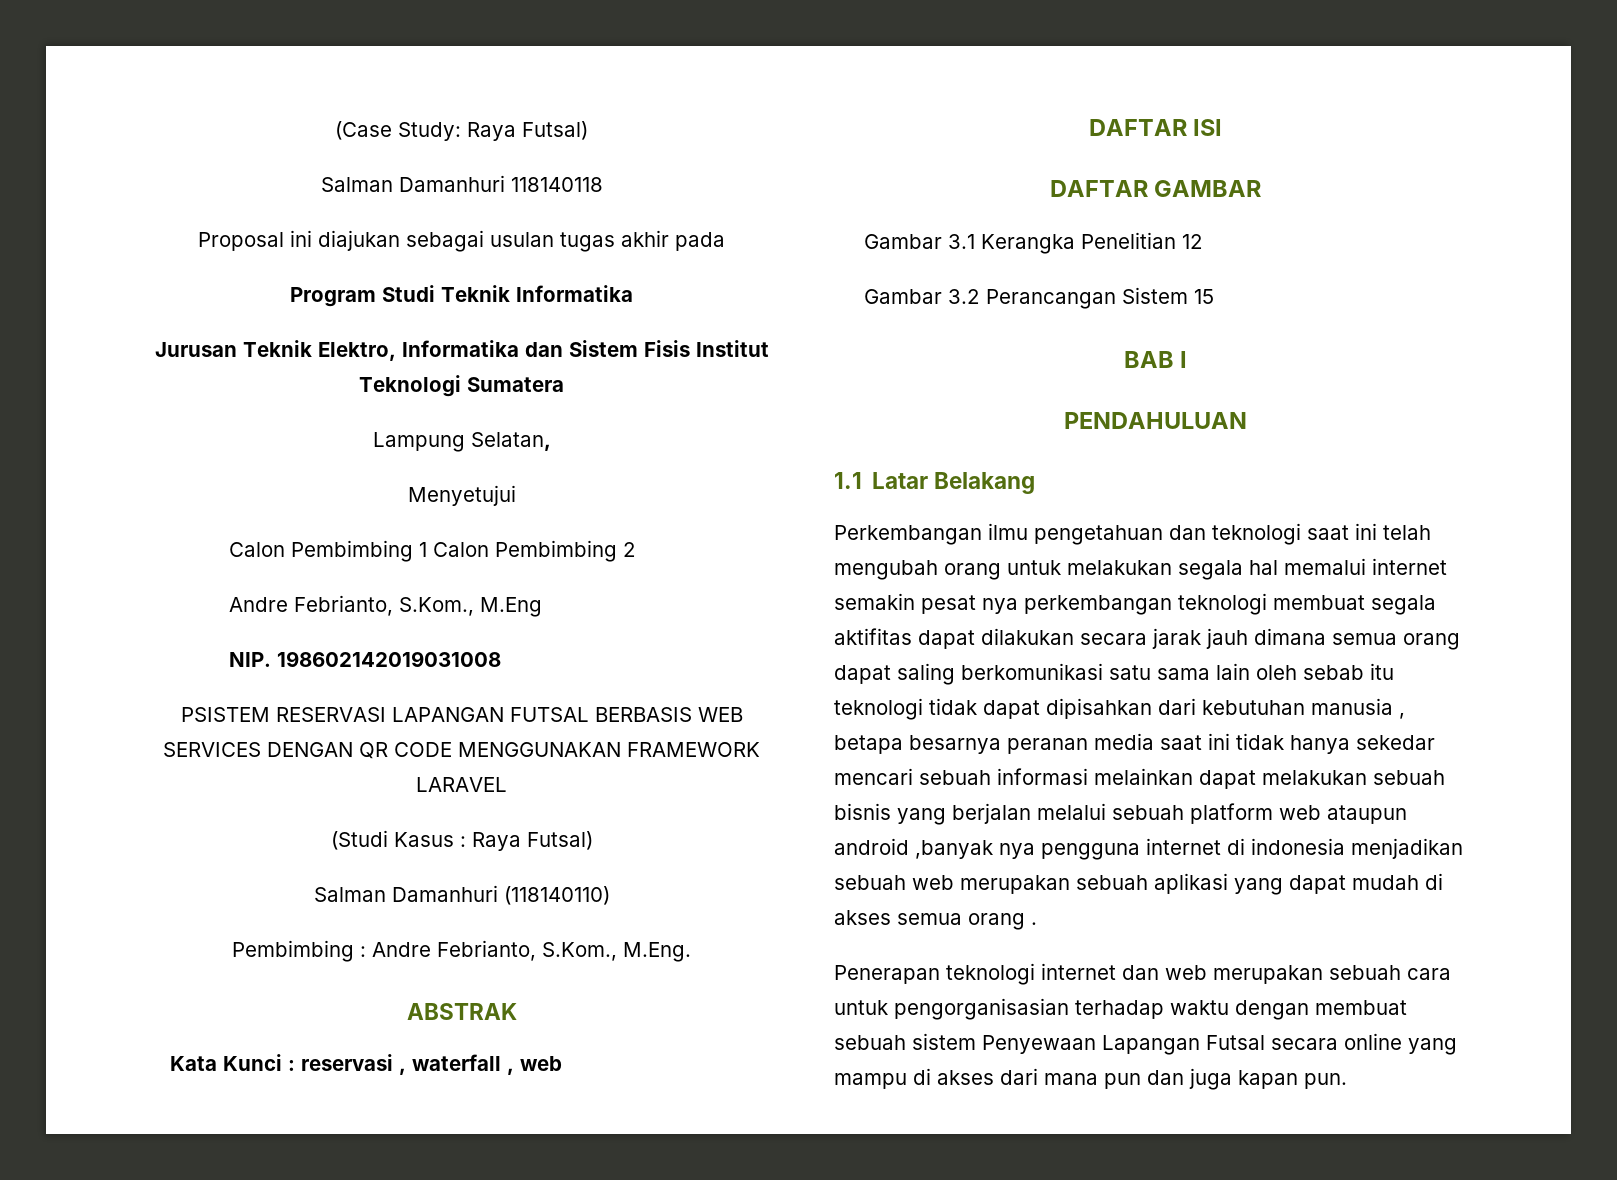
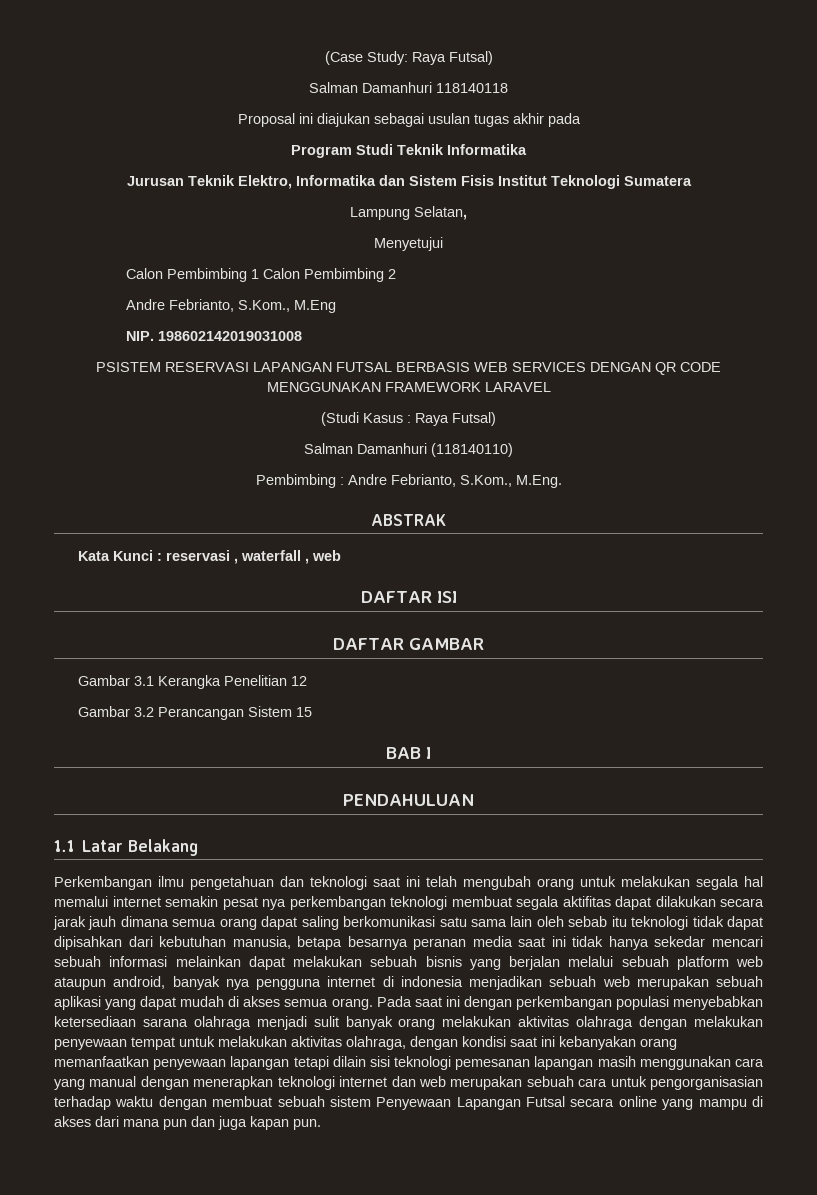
[1311,698,1405,719] manusia , -> [232,936,291,949] manusia,
[834,838,993,859] android ,banyak -> [113,976,220,990] android, banyak
[968,913,1037,930] [834,965,940,984] orang . // Penerapan -> [331,996,763,1010] [54,1016,763,1030] [54,1036,677,1050] [54,1056,764,1070] [54,1076,274,1090] orang. Pada saat ini dengan perkembangan populasi menyebabkan ketersediaan sarana olahraga menjadi sulit banyak orang melakukan aktivitas olahraga dengan melakukan penyewaan tempat untuk melakukan aktivitas olahraga, dengan kondisi saat ini kebanyakan orang memanfaatkan penyewaan lapangan tetapi dilain sisi teknologi pemesanan lapangan masih menggunakan cara yang manual dengan menerapkan

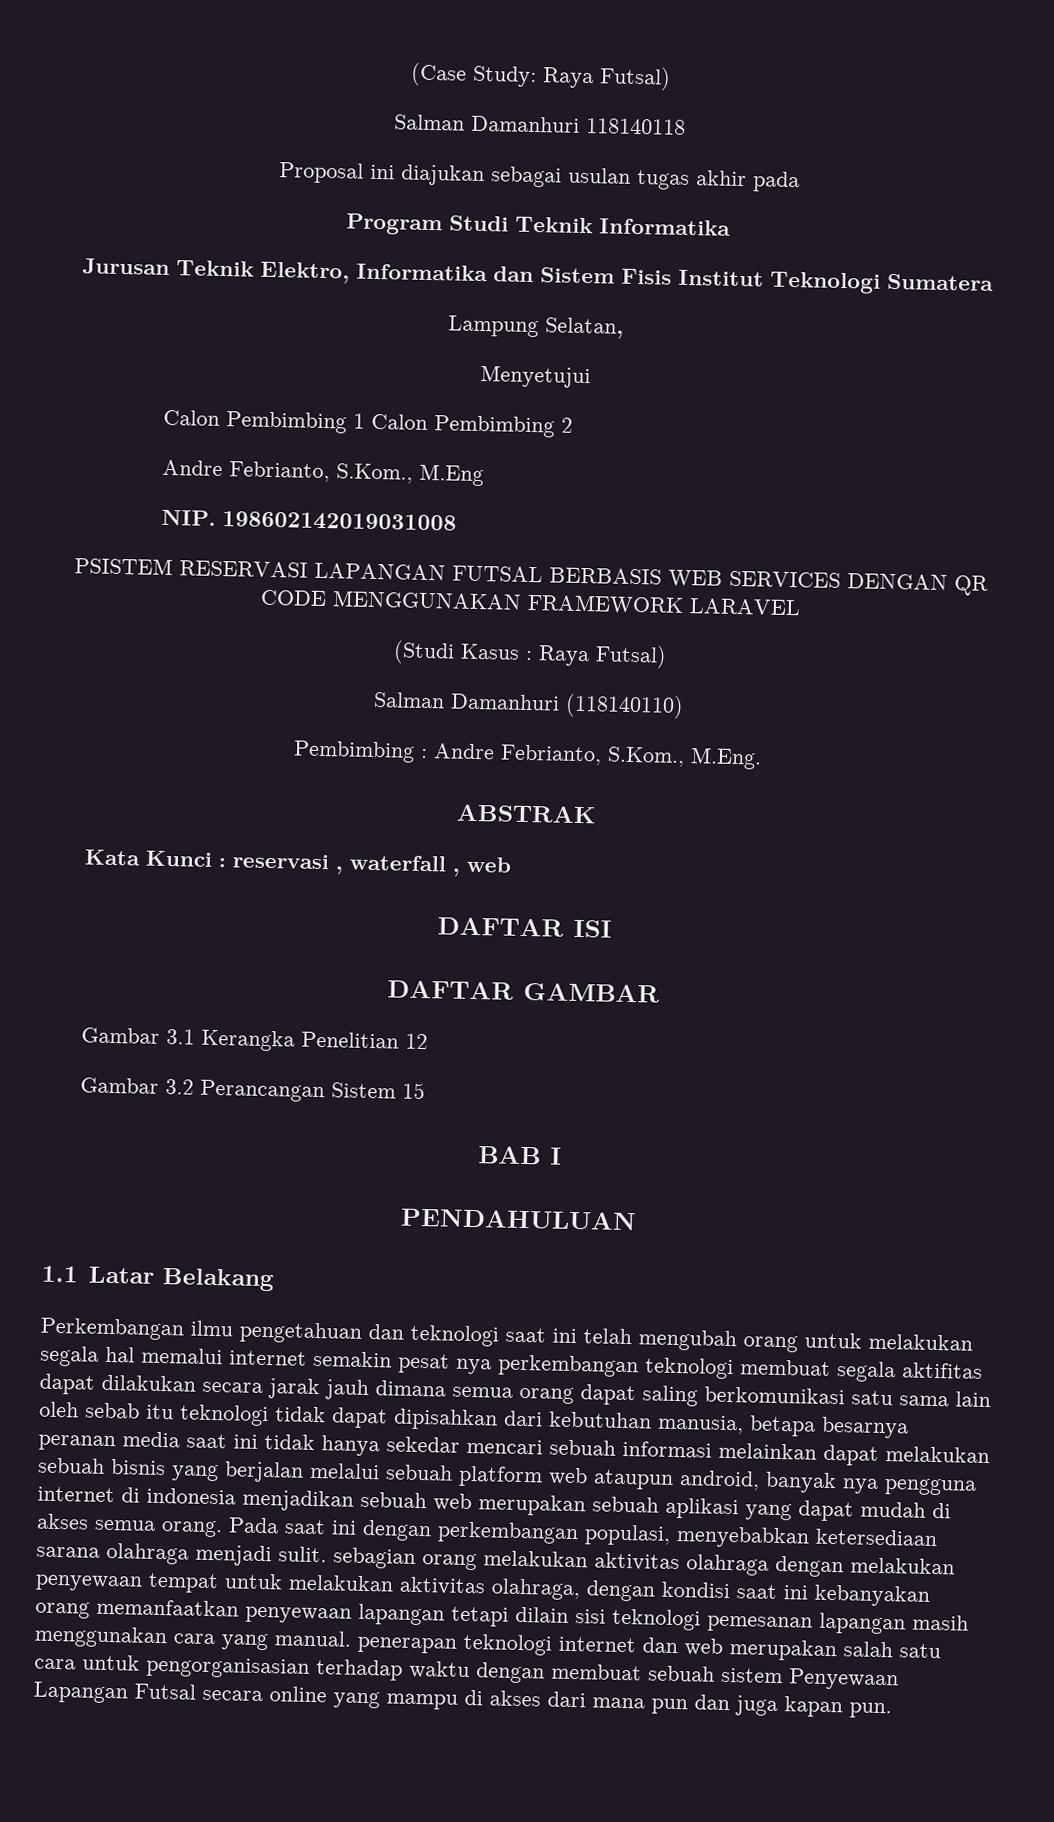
[615,996,669,1010] populasi -> [584,1524,671,1546] populasi,
[313,1016,393,1030] sulit banyak -> [278,1546,416,1569] sulit. sebagian
[89,1076,274,1090] manual dengan menerapkan -> [274,1630,457,1654] manual. penerapan
[526,1076,574,1087] sebuah -> [843,1641,941,1659] salah satu

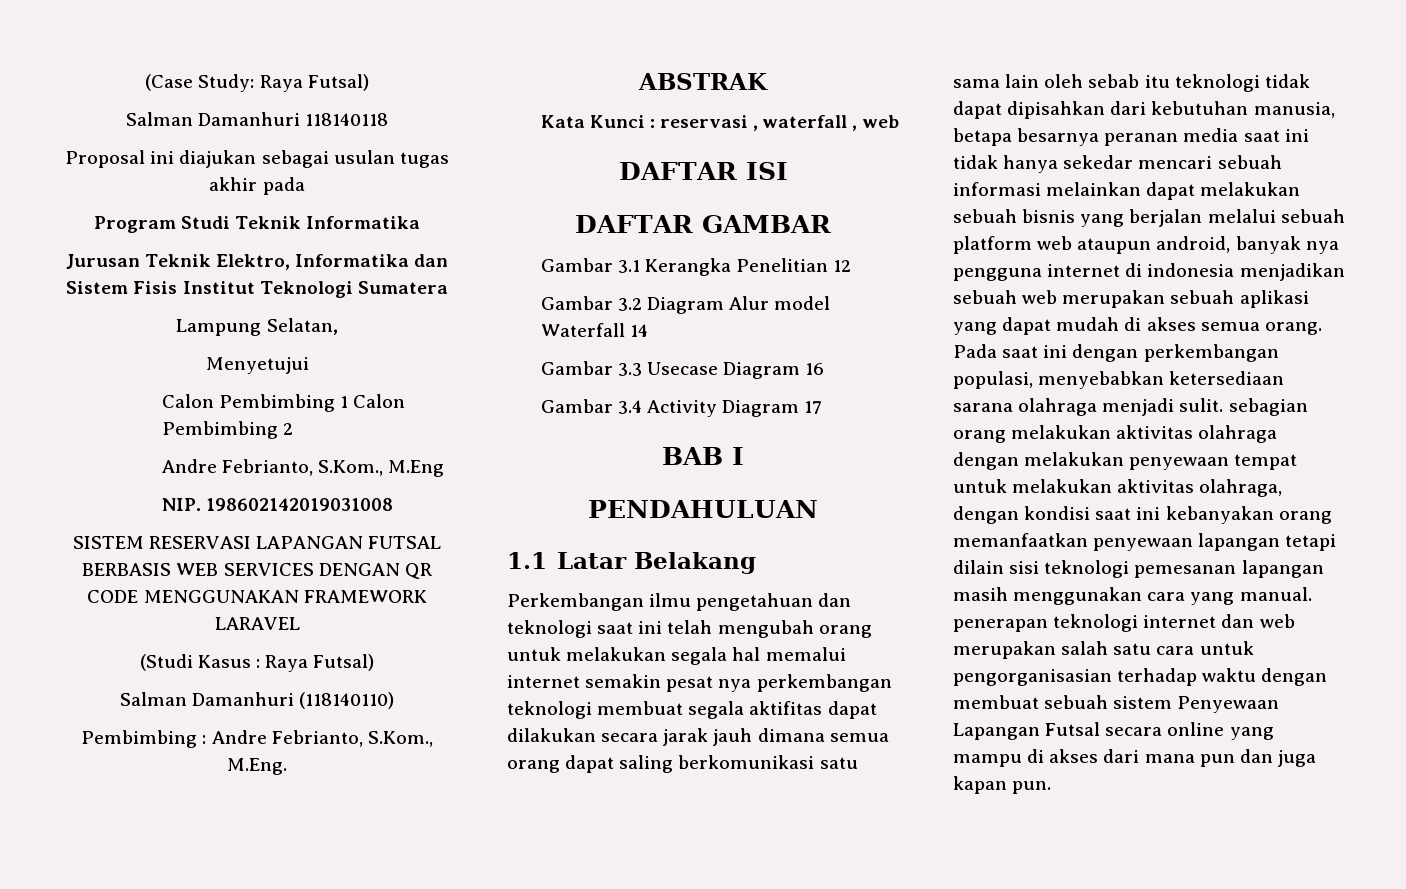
[74,557,173,576] PSISTEM -> [72,536,144,549] SISTEM
[200,1079,426,1103] Perancangan Sistem 15 -> [646,296,831,314] [540,323,648,337] [540,361,825,379] [540,399,823,417] Diagram Alur model Waterfall 14 // Gambar 3.3 Usecase Diagram 16 // Gambar 3.4 Activity Diagram 17

